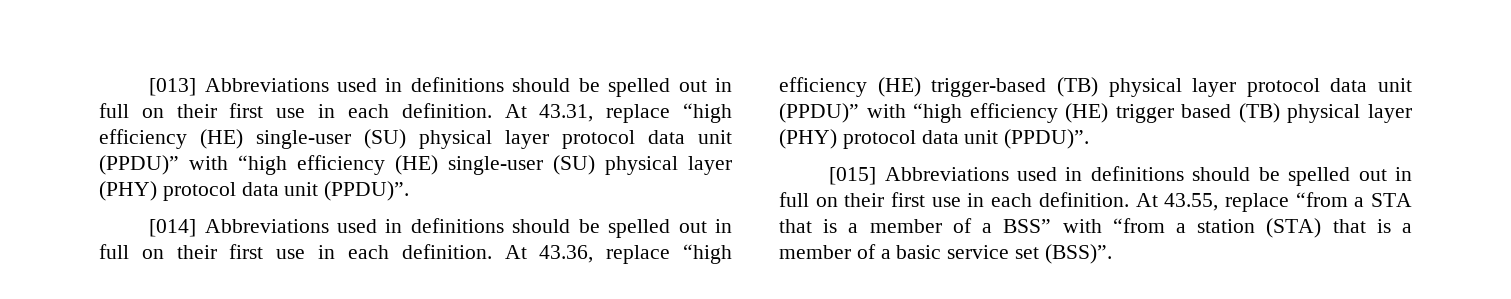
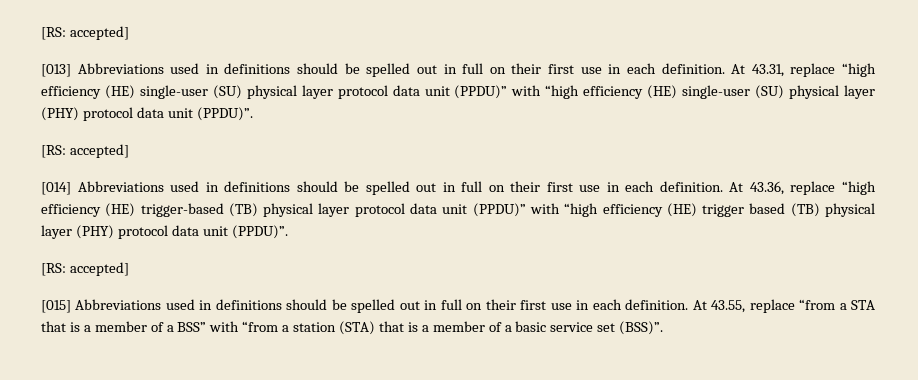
(149, 87) none -> [41,26,129,40] [RS: accepted] //
(410, 191) none -> [41,144,129,158] // [RS: accepted]
(1090, 139) none -> [41,262,129,276] // [RS: accepted]

